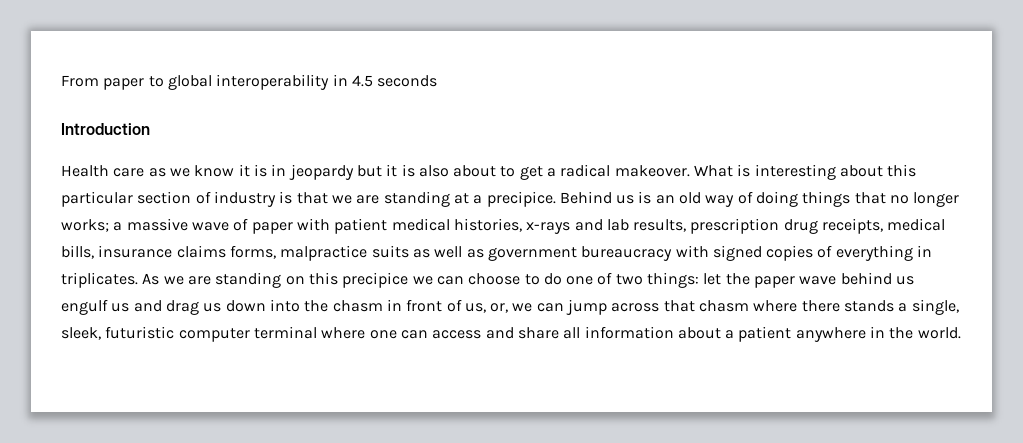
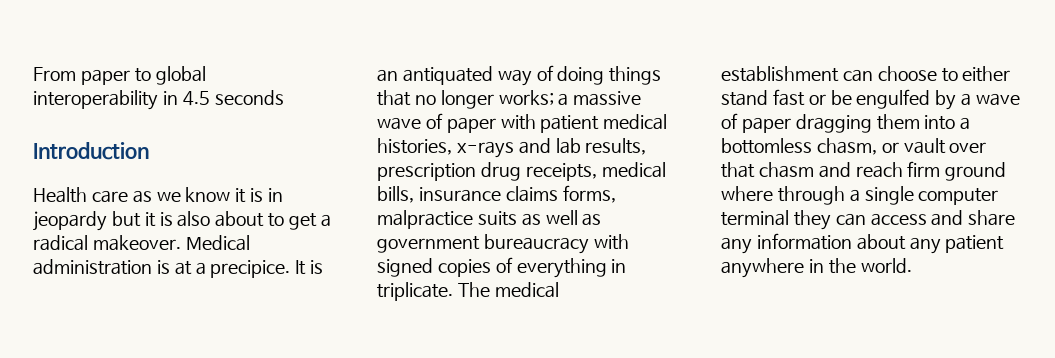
[694,164,917,180] [61,191,450,207] What is interesting about this particular section of industry is that we are standing -> [185,235,250,251] [33,259,170,275] Medical administration is
[559,191,635,204] Behind us -> [295,260,307,275] It
[679,192,702,204] old -> [402,66,493,85] antiquated
[61,272,915,288] [61,299,959,315] [61,326,397,342] triplicates. As we are standing on this precipice we can choose to do one of two things: let the paper wave behind us engulf us and drag us down into the chasm in front of us, or, we can jump across that chasm where there stands a single, sleek, futuristic computer terminal where one -> [377,282,559,301] [721,66,1011,82] [721,89,1020,110] [721,113,971,133] [721,138,987,155] [721,161,1007,181] [721,186,999,205] [721,210,831,230] triplicate. The medical establishment can choose to either stand fast or be engulfed by a wave of paper dragging them into a bottomless chasm, or vault over that chasm and reach firm ground where through a single computer terminal they
[563,327,581,339] all -> [721,237,752,254] any
[725,330,735,339] a -> [909,237,941,254] any

